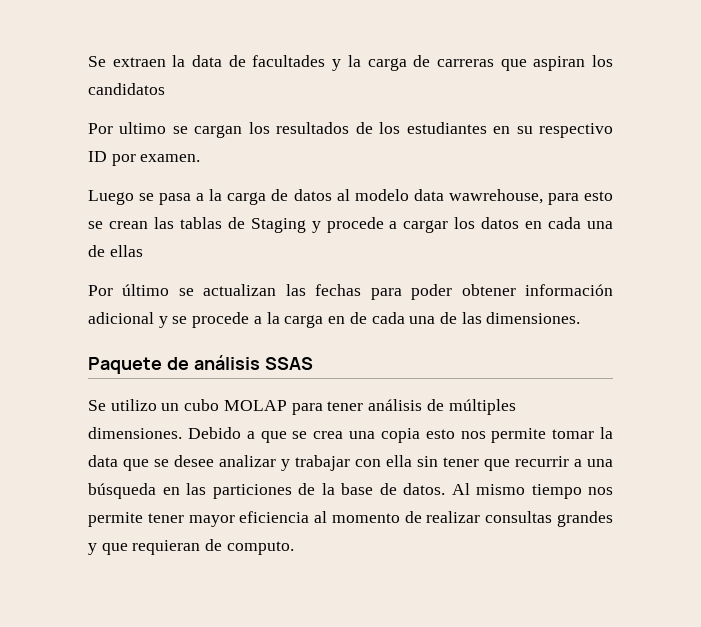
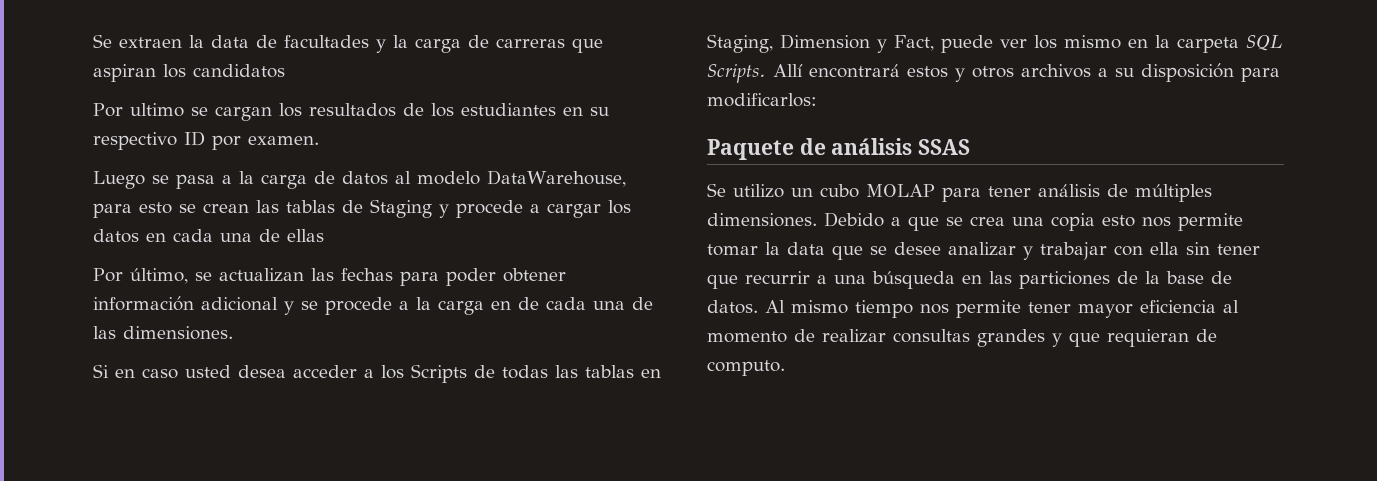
[413,189,543,204] data wawrehouse, -> [487,170,626,187] DataWarehouse,
[122,284,170,296] último -> [130,268,188,284] último,
(581, 318) none -> [93,364,661,383] [707,34,1282,53] [707,63,1280,83] [707,93,817,107] // Si en caso usted desea acceder a los Scripts de todas las tablas en Staging, Dimension y Fact, puede ver los mismo en la carpeta SQL Scripts. Allí encontrará estos y otros archivos a su disposición para modificarlos:

